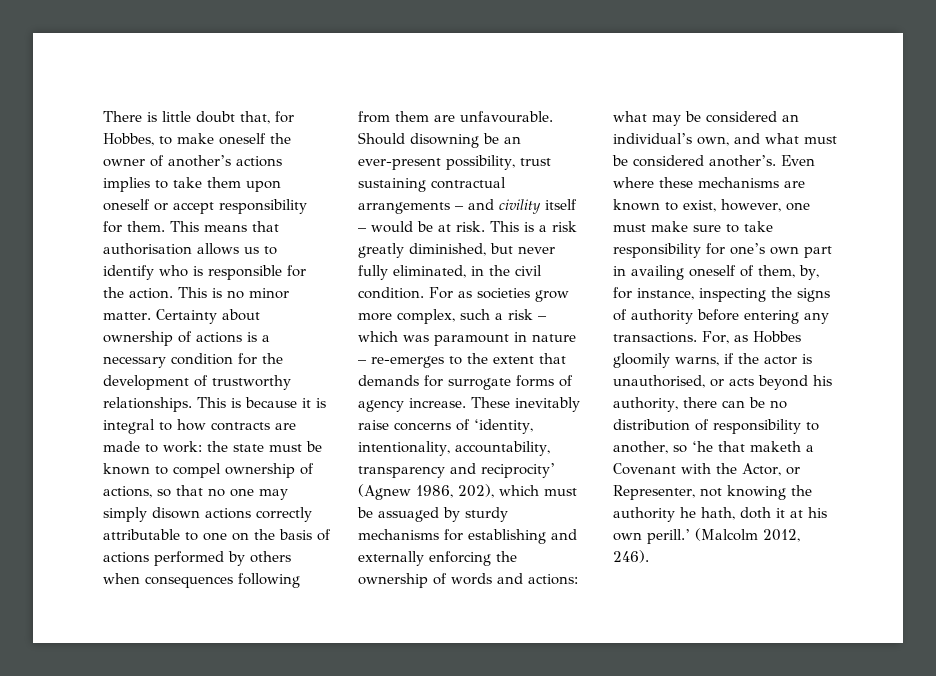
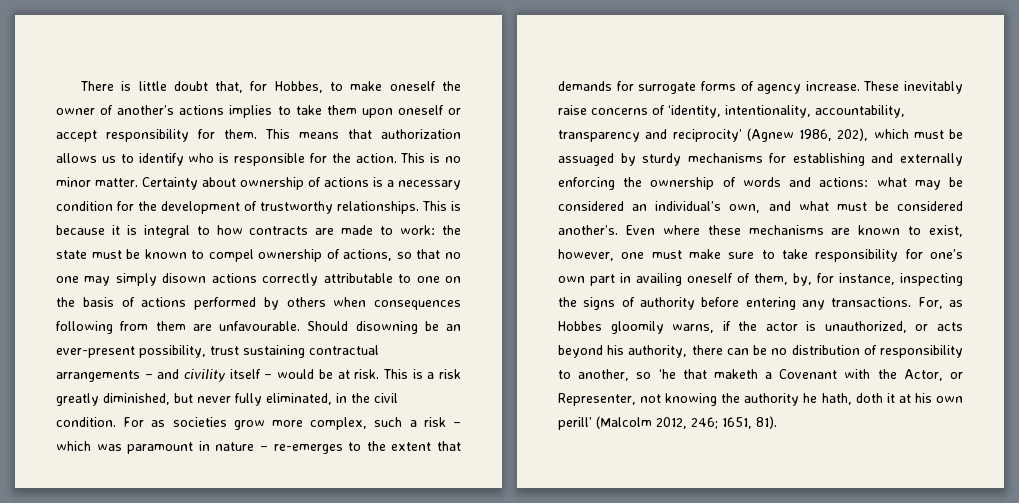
[103,243,192,255] authorisation -> [381,129,461,139] authorization
[613,375,705,388] unauthorised, -> [824,321,907,333] unauthorized,
[647,529,690,544] perill.’ -> [558,417,592,430] perill’
[613,550,649,563] 246). -> [691,416,777,429] 246; 1651, 81).

